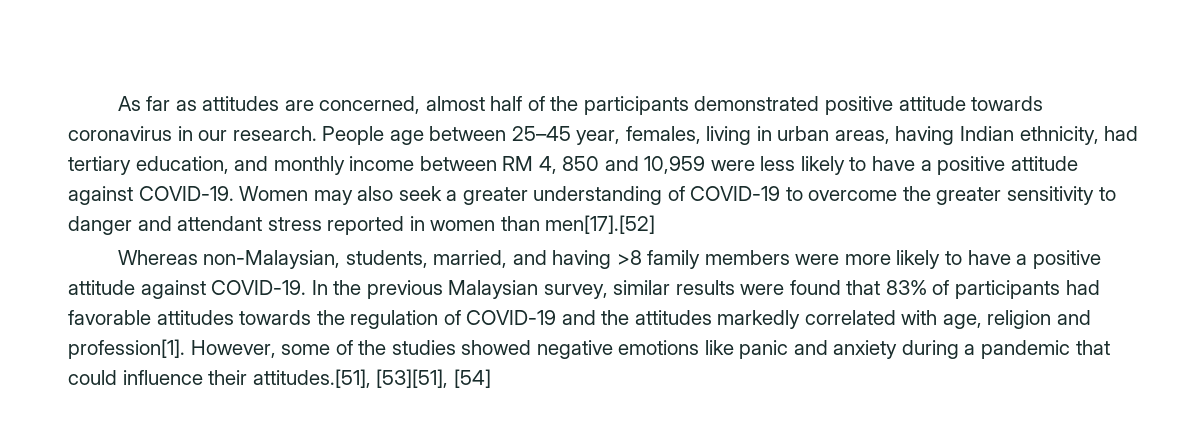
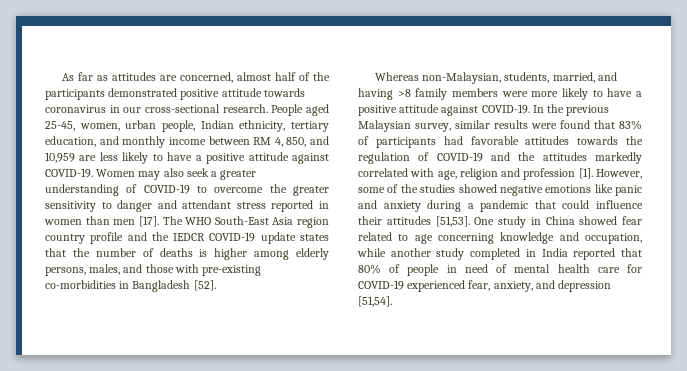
(228, 135) none -> [145,104,220,113] cross-sectional
[389,126,955,145] age between 25–45 year, females, living in urban areas, having -> [306,104,329,116] [45,120,195,132] aged 25-45, women, urban people,
[1104,126,1139,141] had -> (286, 126) none
[562,156,600,171] 850 -> [286,137,307,147] 850,
[710,160,755,171] were -> [79,155,97,161] are
[545,215,656,234] men[17].[52] -> [113,216,329,228] [45,232,329,244] [45,248,329,260] [45,264,262,276] [45,280,216,292] men [17]. The WHO South-East Asia region country profile and the IEDCR COVID-19 update states that the number of deaths is higher among elderly persons, males, and those with pre-existing co-morbidities in Bangladesh [52].
[68,339,185,359] profession[1]. -> [523,168,593,180] profession [1].
[252,369,491,388] attitudes.[51], [53][51], [54] -> [386,216,642,228] [358,232,642,244] [357,248,642,260] [358,264,642,276] [358,280,612,292] [358,296,392,307] attitudes [51,53]. One study in China showed fear related to age concerning knowledge and occupation, while another study completed in India reported that 80% of people in need of mental health care for COVID-19 experienced fear, anxiety, and depression [51,54].

